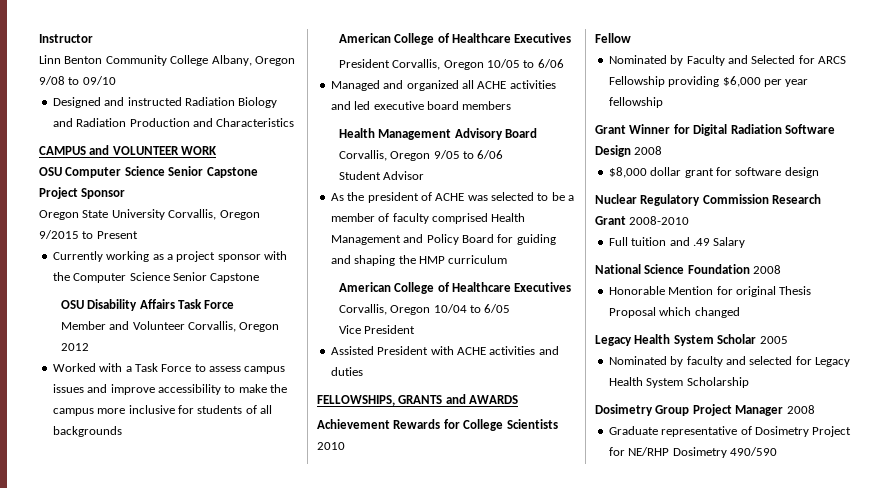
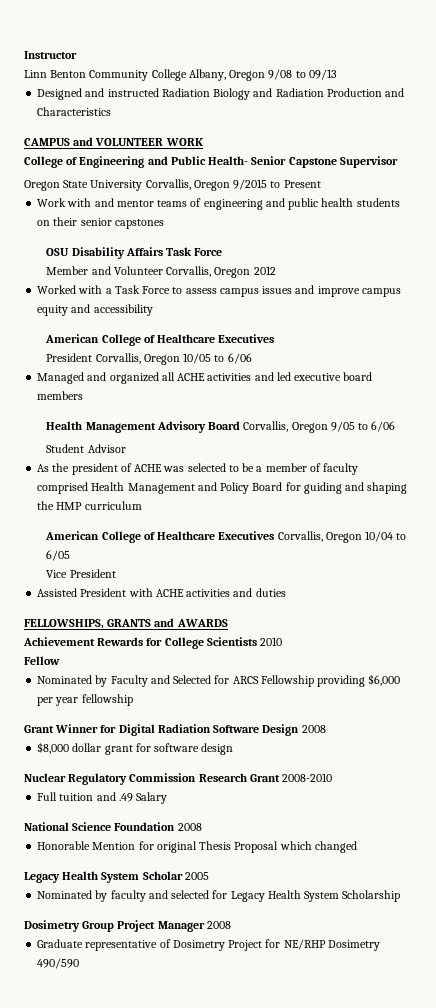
[82,76,116,85] 09/10 -> [308,69,337,80] 09/13
[39,166,258,178] [39,187,126,199] OSU Computer Science Senior Capstone Project Sponsor -> [24,156,398,168] College of Engineering and Public Health- Senior Capstone Supervisor
[52,251,287,262] [52,272,260,283] Currently working as a project sponsor with the Computer Science Senior Capstone -> [37,198,400,210] [37,217,164,229] Work with and mentor teams of engineering and public health students on their senior capstones
[157,384,287,395] [52,405,272,416] [52,426,122,437] accessibility to make the campus more inclusive for students of all backgrounds -> [361,288,401,297] [37,304,153,316] campus equity and accessibility

